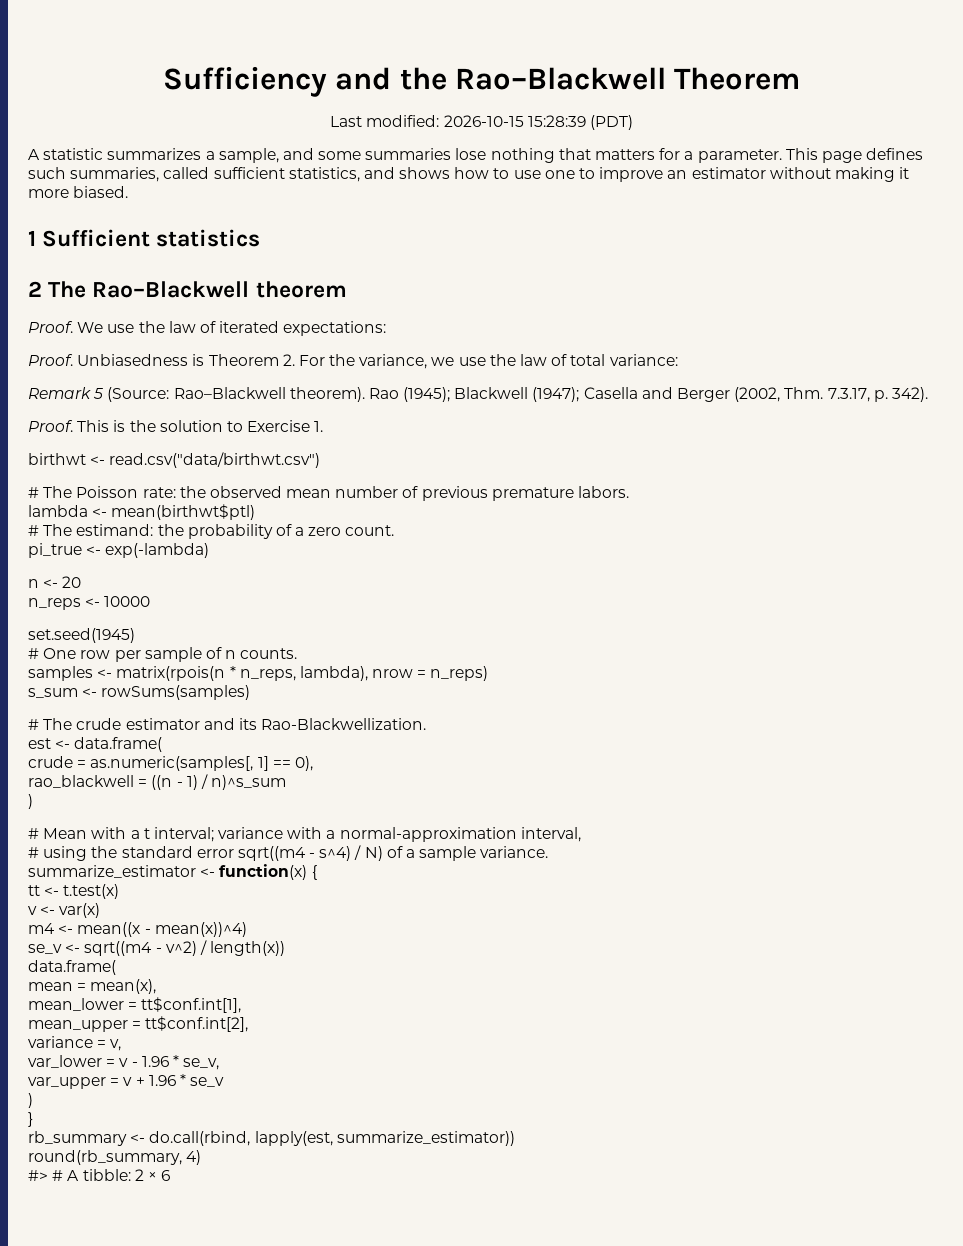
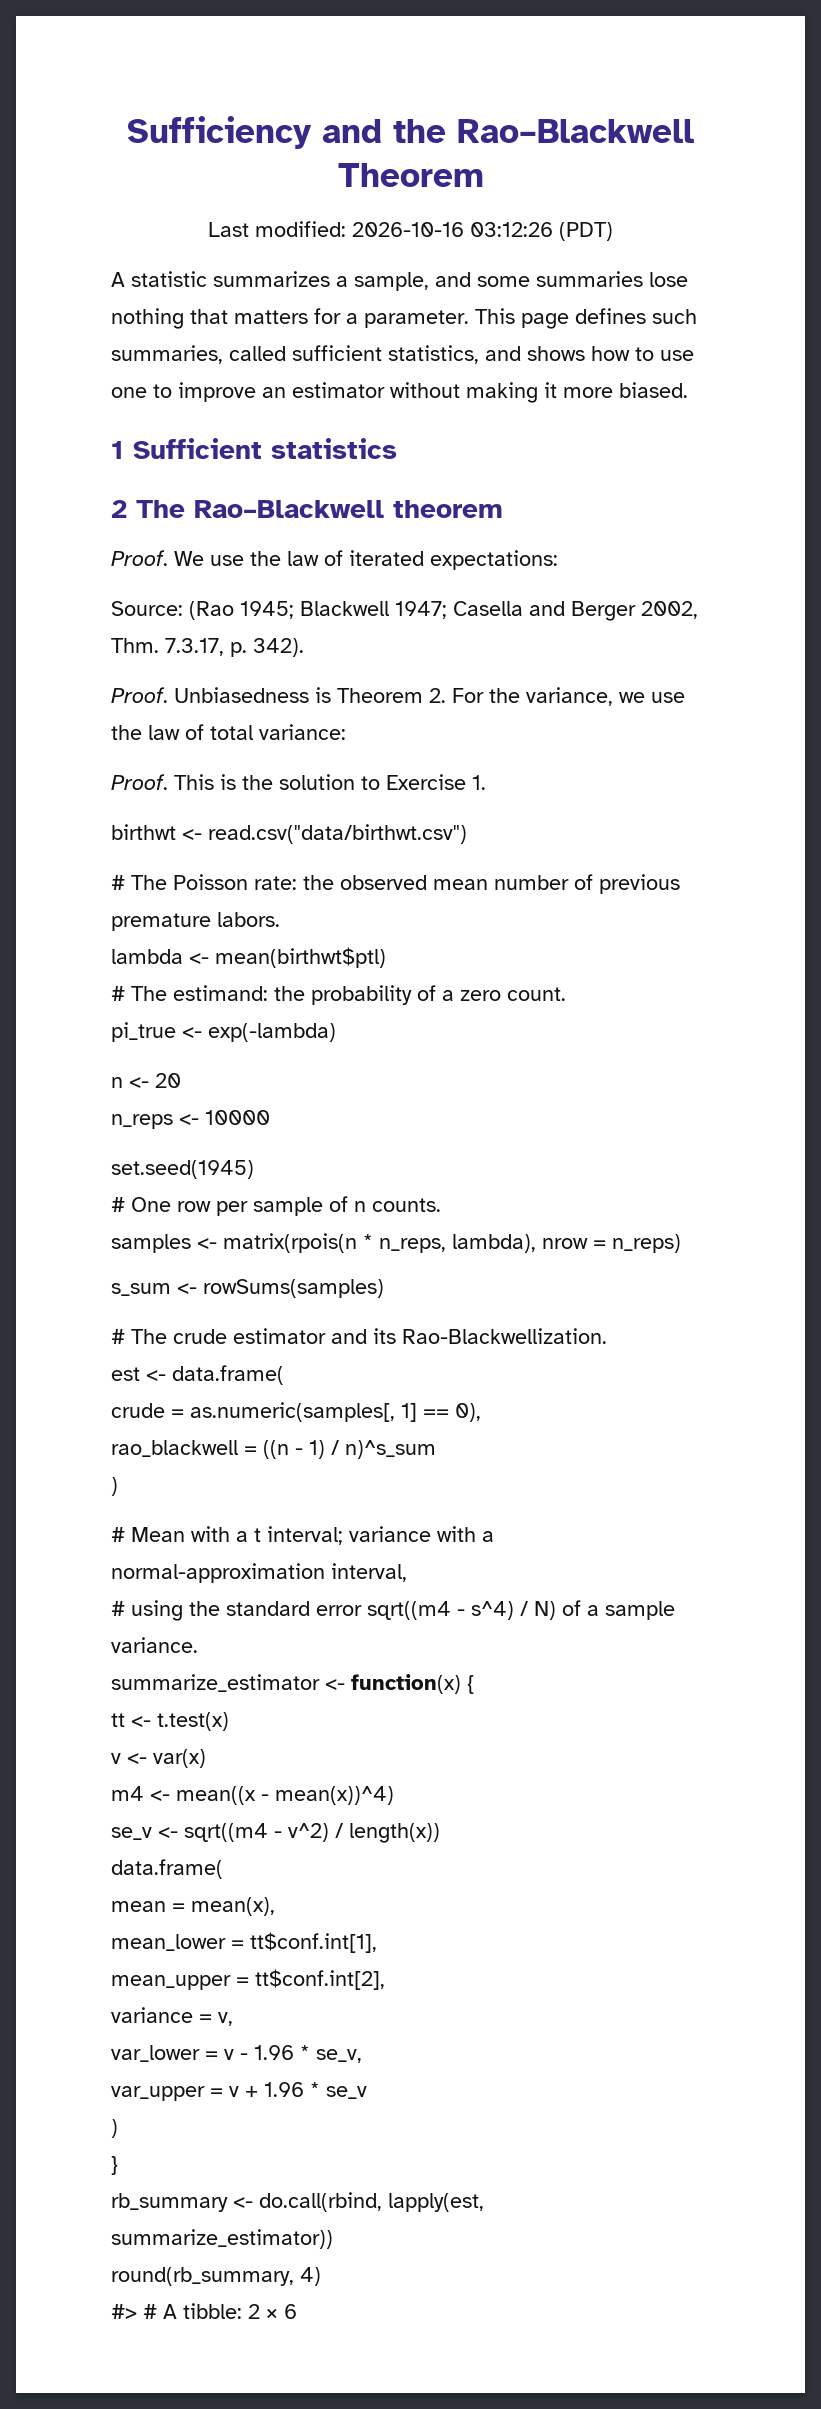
[443,115,586,127] 2026-10-15 15:28:39 -> [352,222,553,237] 2026-10-16 03:12:26
(387, 328) none -> [111,601,698,621] [111,638,304,657] // Source: (Rao 1945; Blackwell 1947; Casella and Berger 2002, Thm. 7.3.17, p. 342).
[28,387,928,402] // Remark 5 (Source: Rao–Blackwell theorem). Rao (1945); Blackwell (1947); Casella and Berger (2002, Thm. 7.3.17, p. 342). -> (346, 732) none

